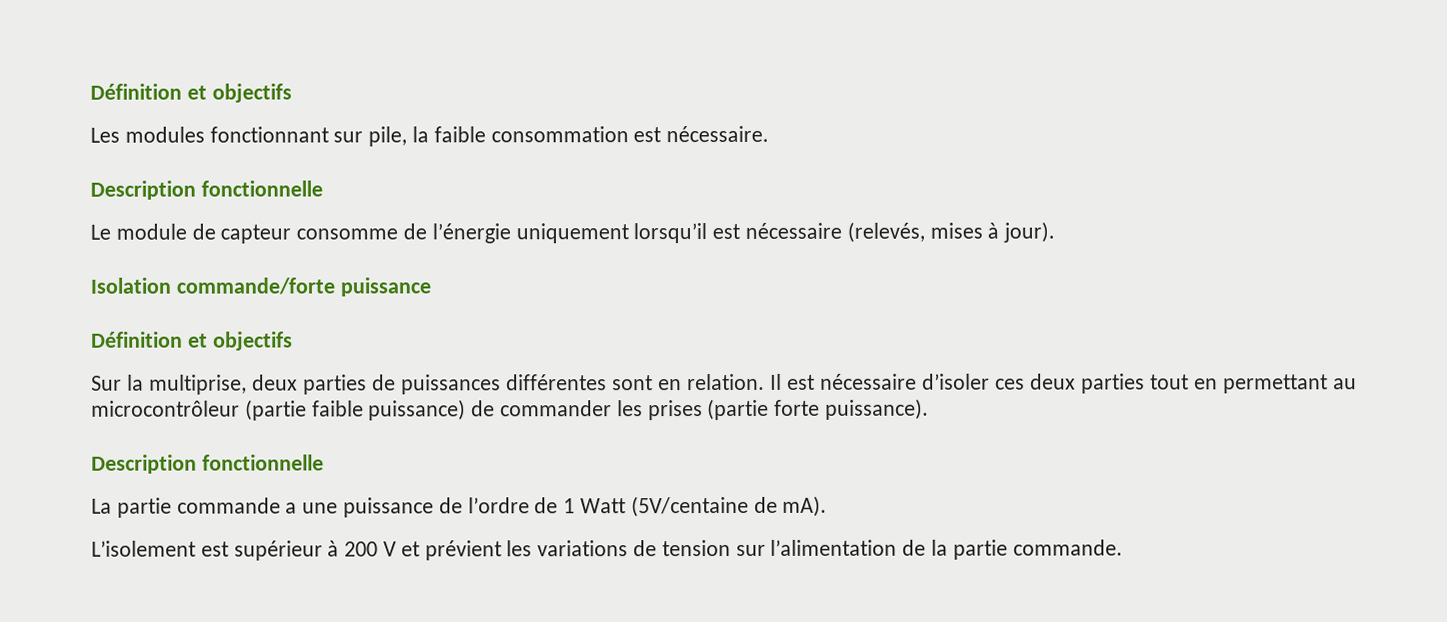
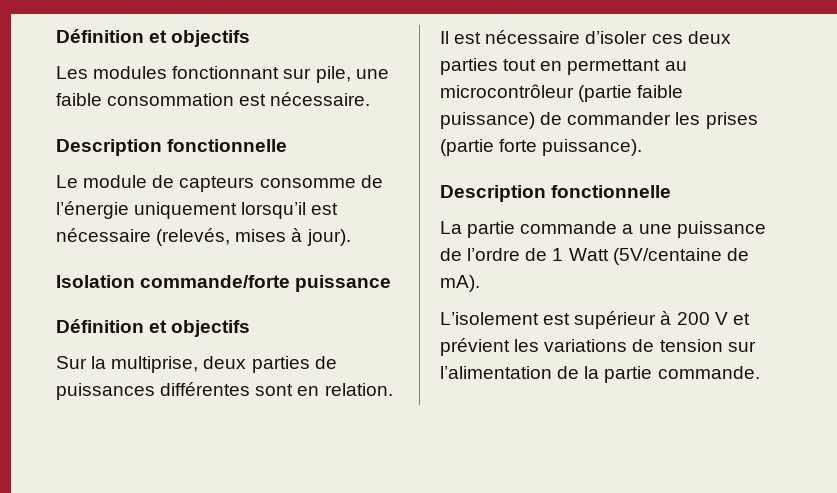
[412,126,430,143] la -> [355,69,389,79] une
[220,224,292,244] capteur -> [179,176,255,192] capteurs

